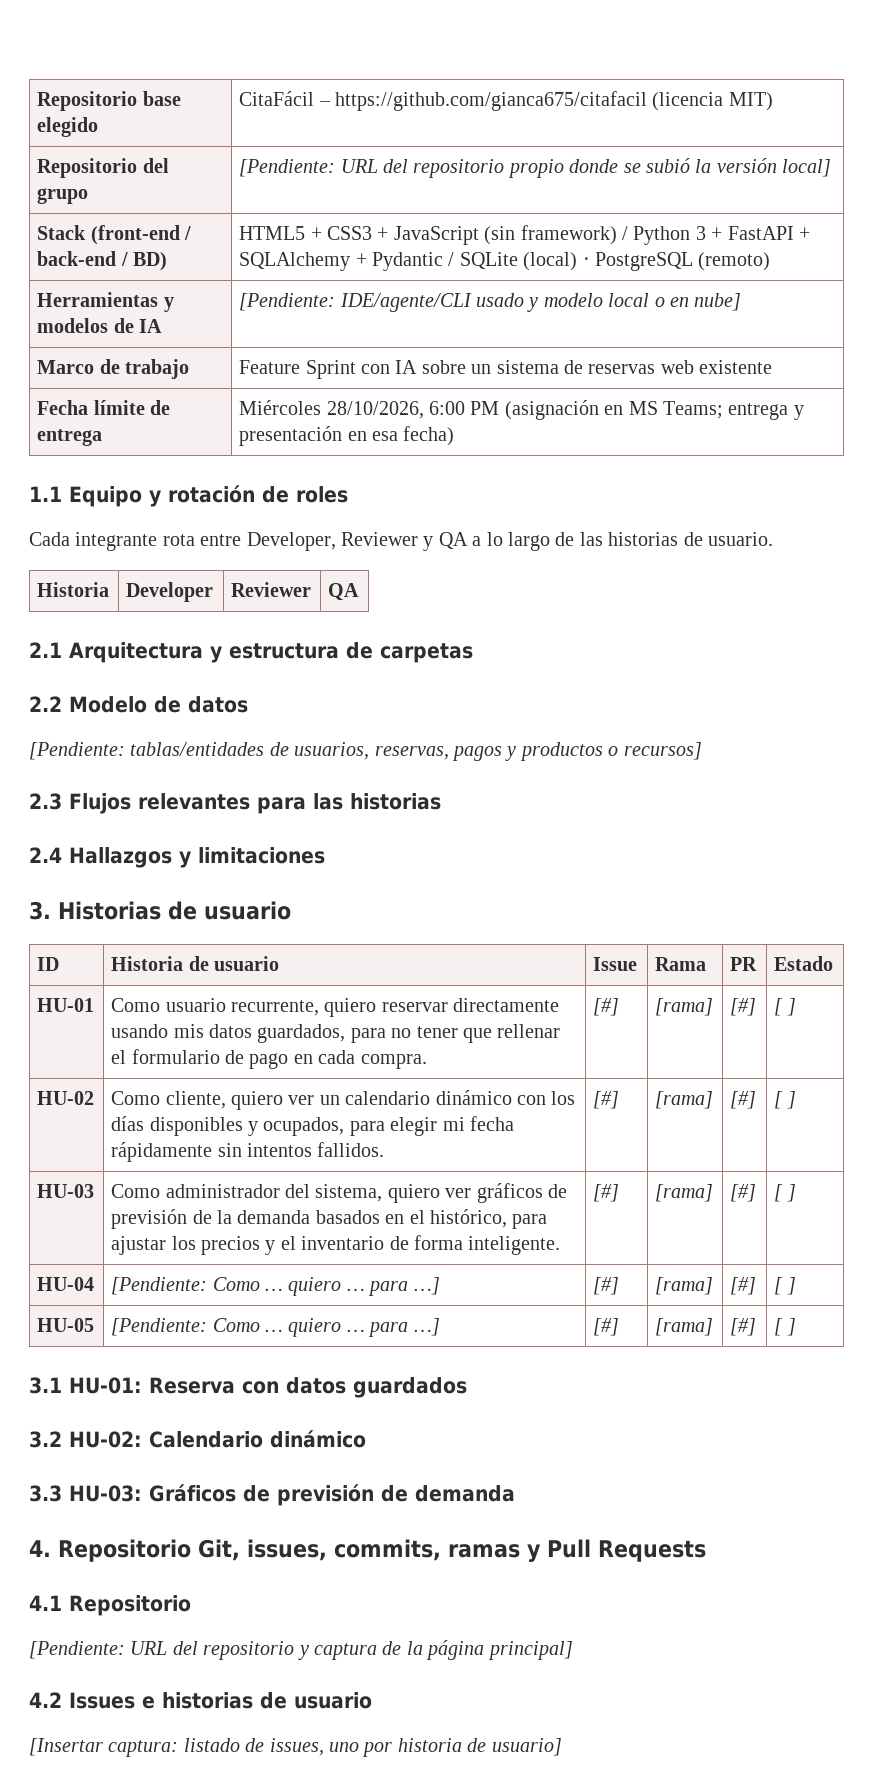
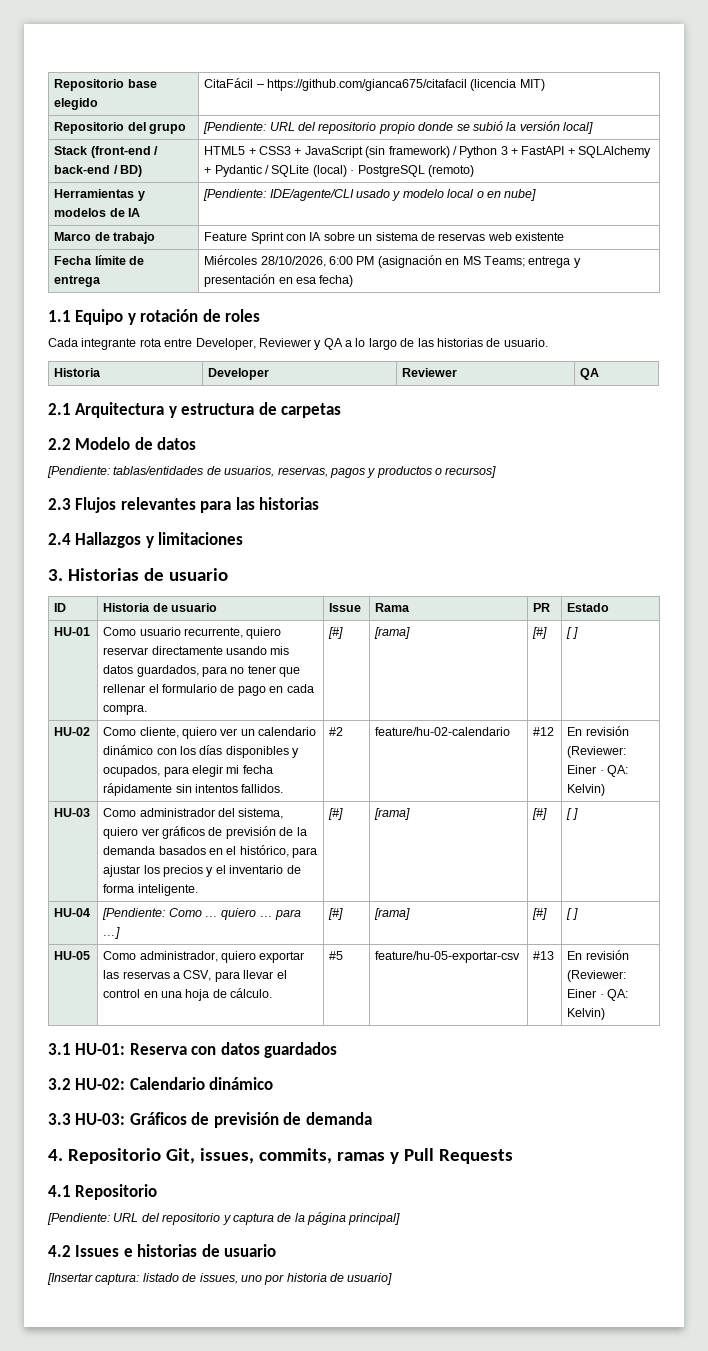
[593,1091,620,1109] [655,1091,714,1109] [730,1091,757,1109] [774,1091,796,1109] [#] | [rama] | [#] | [ ] -> [329,727,344,736] [375,727,511,736] [533,727,555,736] [567,726,629,736] [567,746,627,758] [567,765,629,777] [567,784,606,796] #2 | feature/hu-02-calendario | #12 | En revisión (Reviewer: Einer · QA: Kelvin)
[111,1318,440,1337] [593,1318,620,1336] [655,1318,714,1336] [730,1318,757,1336] [774,1318,796,1336] [Pendiente: Como … quiero … para …] | [#] | [rama] | [#] | [ ] -> [103,951,305,963] [103,970,287,982] [103,988,273,1001] [329,951,344,960] [375,951,521,963] [533,951,555,960] [567,950,629,960] [567,970,627,982] [567,989,629,1001] [567,1008,606,1020] Como administrador, quiero exportar las reservas a CSV, para llevar el control en una hoja de cálculo. | #5 | feature/hu-05-exportar-csv | #13 | En revisión (Reviewer: Einer · QA: Kelvin)

